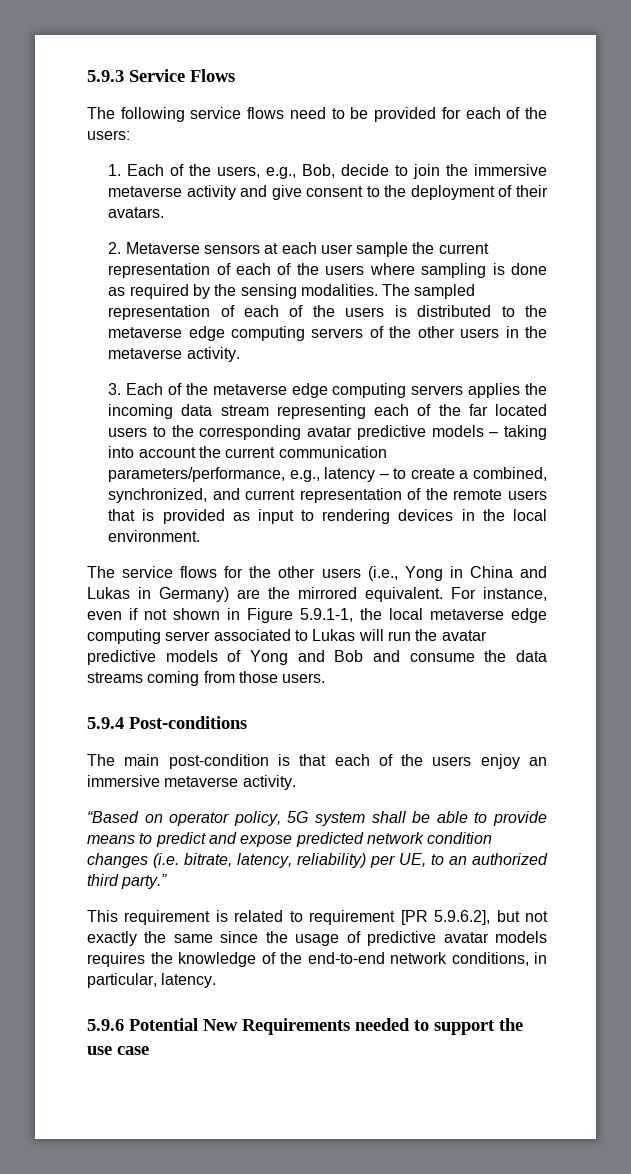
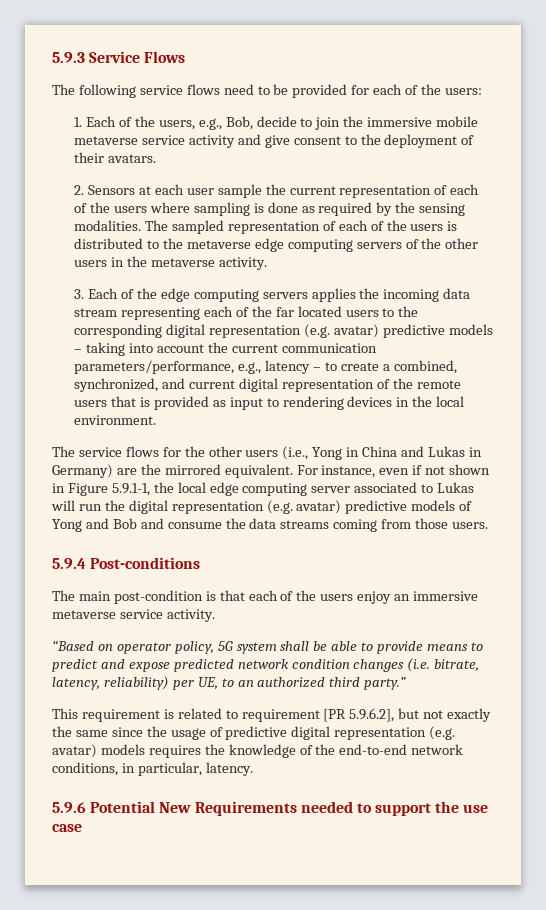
[108,186,183,197] metaverse -> [436,116,479,127] [74,135,186,145] mobile metaverse service
[125,242,260,254] Metaverse sensors -> [88,185,136,195] Sensors
[212,384,287,395] metaverse -> (157, 293) none
[307,426,353,437] avatar -> [166,324,379,338] digital representation (e.g. avatar)
(296, 494) none -> [238,378,278,392] digital
[430,609,504,620] metaverse -> (206, 487) none
[441,630,487,641] avatar -> [128,500,342,514] digital representation (e.g. avatar)
(239, 781) none -> [119,609,163,619] service
[443,932,489,943] avatar -> [291,726,456,740] [52,744,97,758] digital representation (e.g. avatar)

